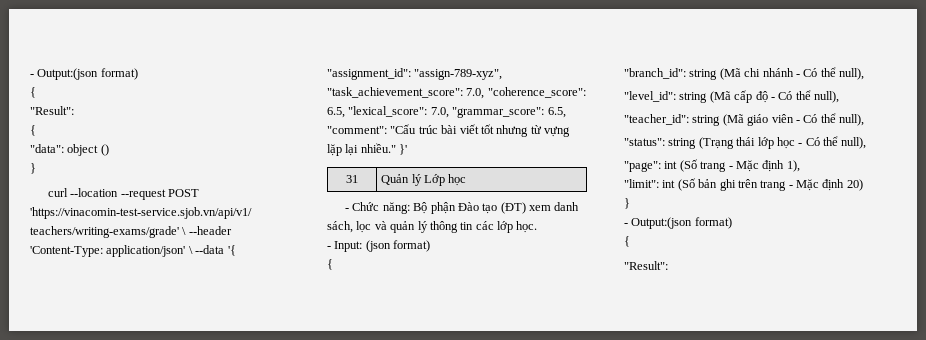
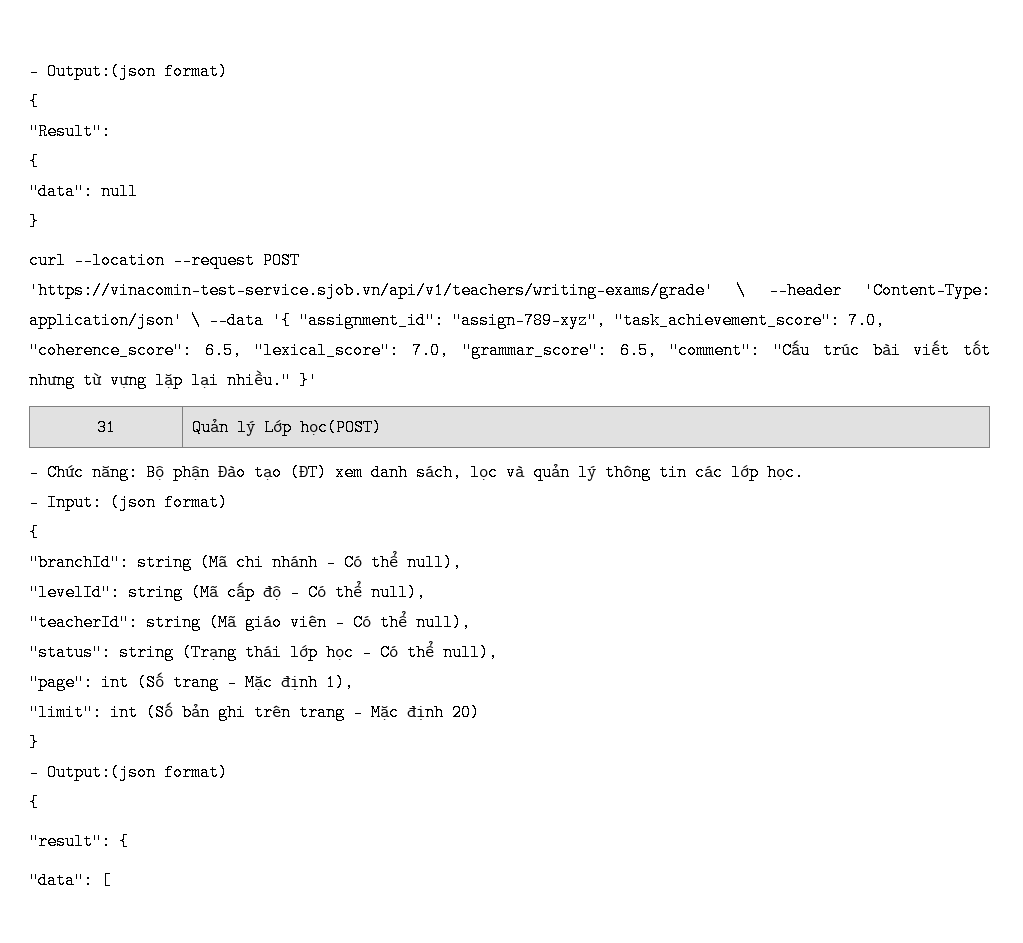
[67,144,109,156] object () -> [101,183,138,200] null
[448,174,467,186] học -> [299,419,382,436] học(POST)
[624,68,686,79] "branch_id": -> [29,554,129,571] "branchId":
[624,91,676,102] "level_id": -> [29,584,120,601] "levelId":
[624,114,689,125] "teacher_id": -> [29,614,138,631] "teacherId":
[624,261,668,270] "Result": -> [29,833,129,850] [29,872,111,889] "result": { // "data": [

